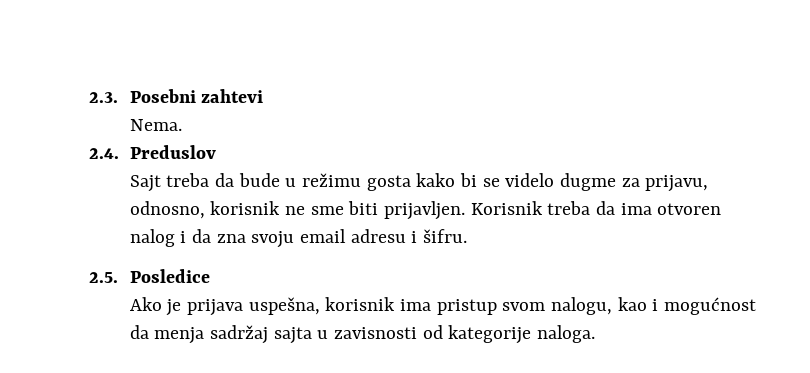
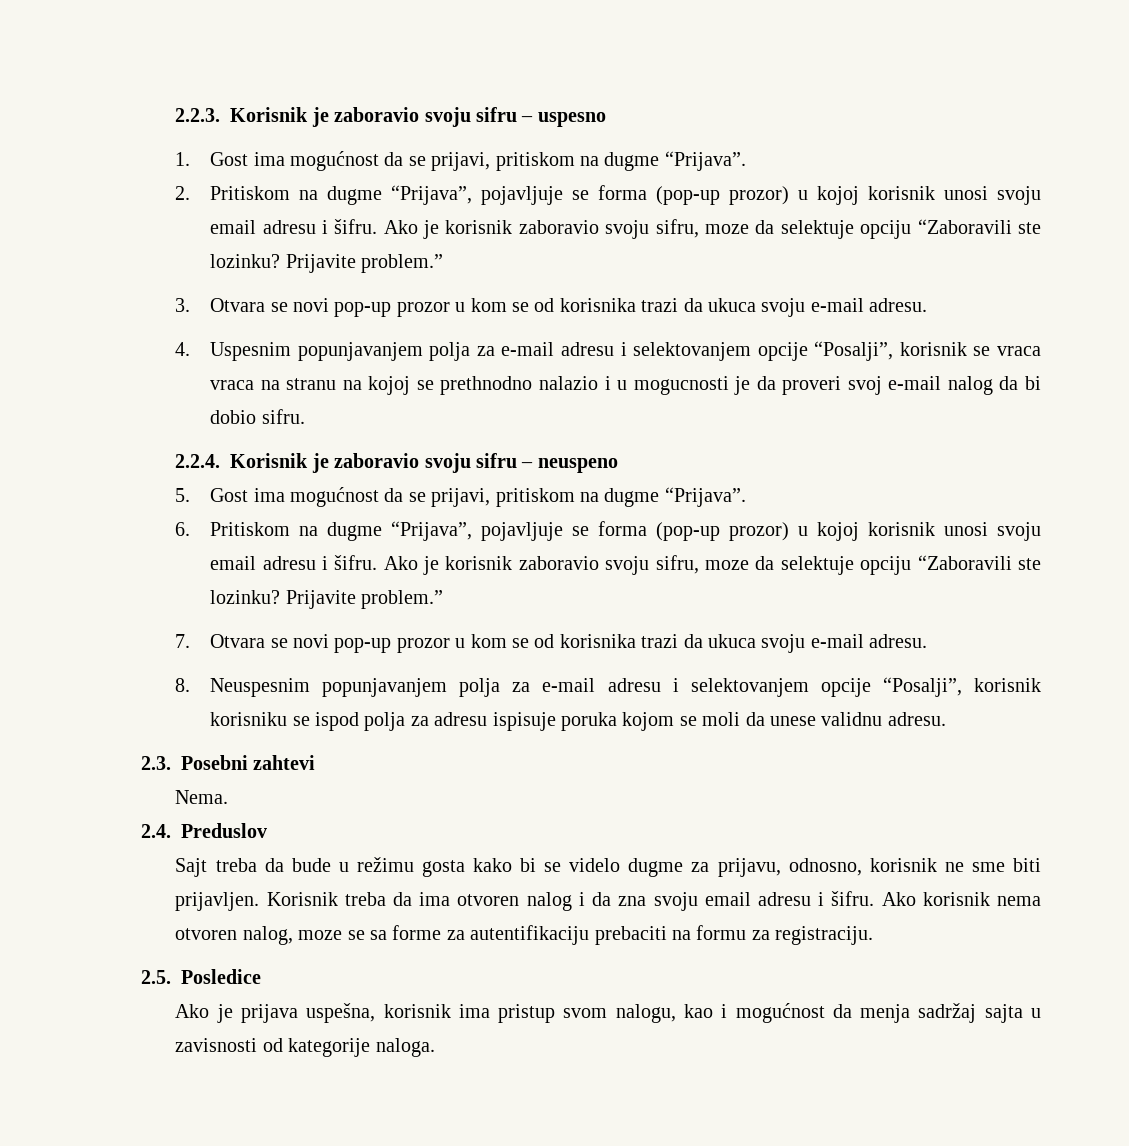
(88, 97) none -> [175,107,606,127] [175,151,746,171] [175,185,1041,205] [210,219,1041,239] [210,254,443,273] [175,298,928,317] [175,341,1041,361] [210,376,1041,395] [210,409,305,424] [175,453,618,473] [175,487,746,507] [175,521,1041,541] [210,555,1041,575] [210,590,443,609] [175,634,928,653] [175,677,1041,697] [210,712,946,731] 2.2.3. Korisnik je zaboravio svoju sifru – uspesno // 1. Gost ima mogućnost da se prijavi, pritiskom na dugme “Prijava”. // 2. Pritiskom na dugme “Prijava”, pojavljuje se forma (pop-up prozor) u kojoj korisnik unosi svoju email adresu i šifru. Ako je korisnik zaboravio svoju sifru, moze da selektuje opciju “Zaboravili ste lozinku? Prijavite problem.” // 3. Otvara se novi pop-up prozor u kom se od korisnika trazi da ukuca svoju e-mail adresu. // 4. Uspesnim popunjavanjem polja za e-mail adresu i selektovanjem opcije “Posalji”, korisnik se vraca vraca na stranu na kojoj se prethnodno nalazio i u mogucnosti je da proveri svoj e-mail nalog da bi dobio sifru. // 2.2.4. Korisnik je zaboravio svoju sifru – neuspeno // 5. Gost ima mogućnost da se prijavi, pritiskom na dugme “Prijava”. // 6. Pritiskom na dugme “Prijava”, pojavljuje se forma (pop-up prozor) u kojoj korisnik unosi svoju email adresu i šifru. Ako je korisnik zaboravio svoju sifru, moze da selektuje opciju “Zaboravili ste lozinku? Prijavite problem.” // 7. Otvara se novi pop-up prozor u kom se od korisnika trazi da ukuca svoju e-mail adresu. // 8. Neuspesnim popunjavanjem polja za e-mail adresu i selektovanjem opcije “Posalji”, korisnik korisniku se ispod polja za adresu ispisuje poruka kojom se moli da unese validnu adresu. //
(467, 236) none -> [881,892,1041,906] [175,925,874,945] Ako korisnik nema otvoren nalog, moze se sa forme za autentifikaciju prebaciti na formu za registraciju.

